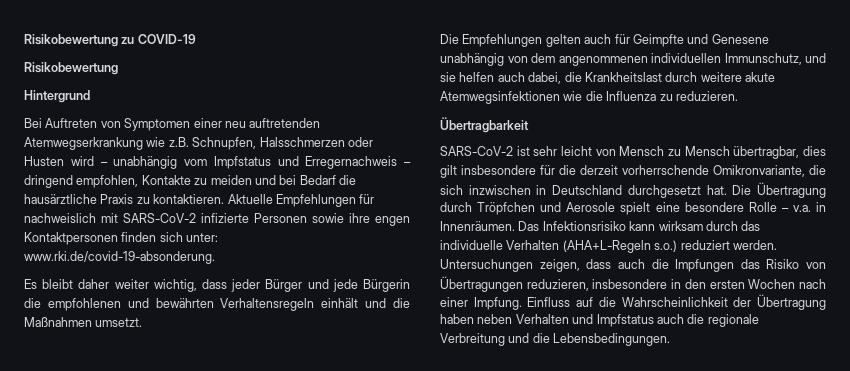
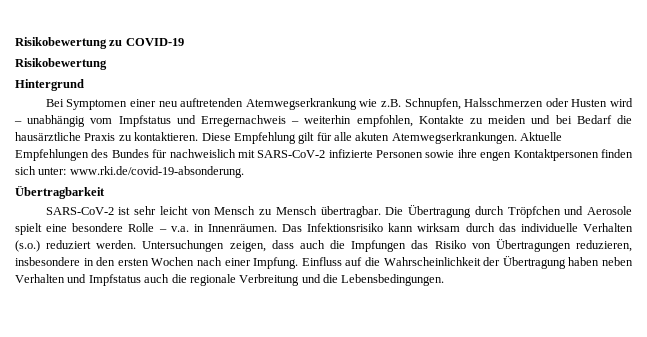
[45,118,121,128] Auftreten von -> (64, 103) none
[24,175,73,188] dringend -> [304,115,352,124] weiterhin
[227,194,356,207] Aktuelle Empfehlungen -> [201,132,563,144] [15,149,149,161] Diese Empfehlung gilt für alle akuten Atemwegserkrankungen. Aktuelle Empfehlungen des Bundes
[24,279,410,292] [24,298,410,311] [24,317,143,327] [440,34,769,47] [440,53,826,66] [440,72,775,84] [440,91,738,104] // Es bleibt daher weiter wichtig, dass jeder Bürger und jede Bürgerin die empfohlenen und bewährten Verhaltensregeln einhält und die Maßnahmen umsetzt. // Die Empfehlungen gelten auch für Geimpfte und Genesene unabhängig von dem angenommenen individuellen Immunschutz, und sie helfen auch dabei, die Krankheitslast durch weitere akute Atemwegsinfektionen wie die Influenza zu reduzieren. -> (244, 172) none
[733,146,826,159] [440,165,826,178] [440,185,727,198] übertragbar, dies gilt insbesondere für die derzeit vorherrschende Omikronvariante, die sich inzwischen in Deutschland durchgesetzt hat. -> [320,206,381,218] übertragbar.
[562,240,678,253] (AHA+L-Regeln s.o.) -> [15,240,40,252] (s.o.)

